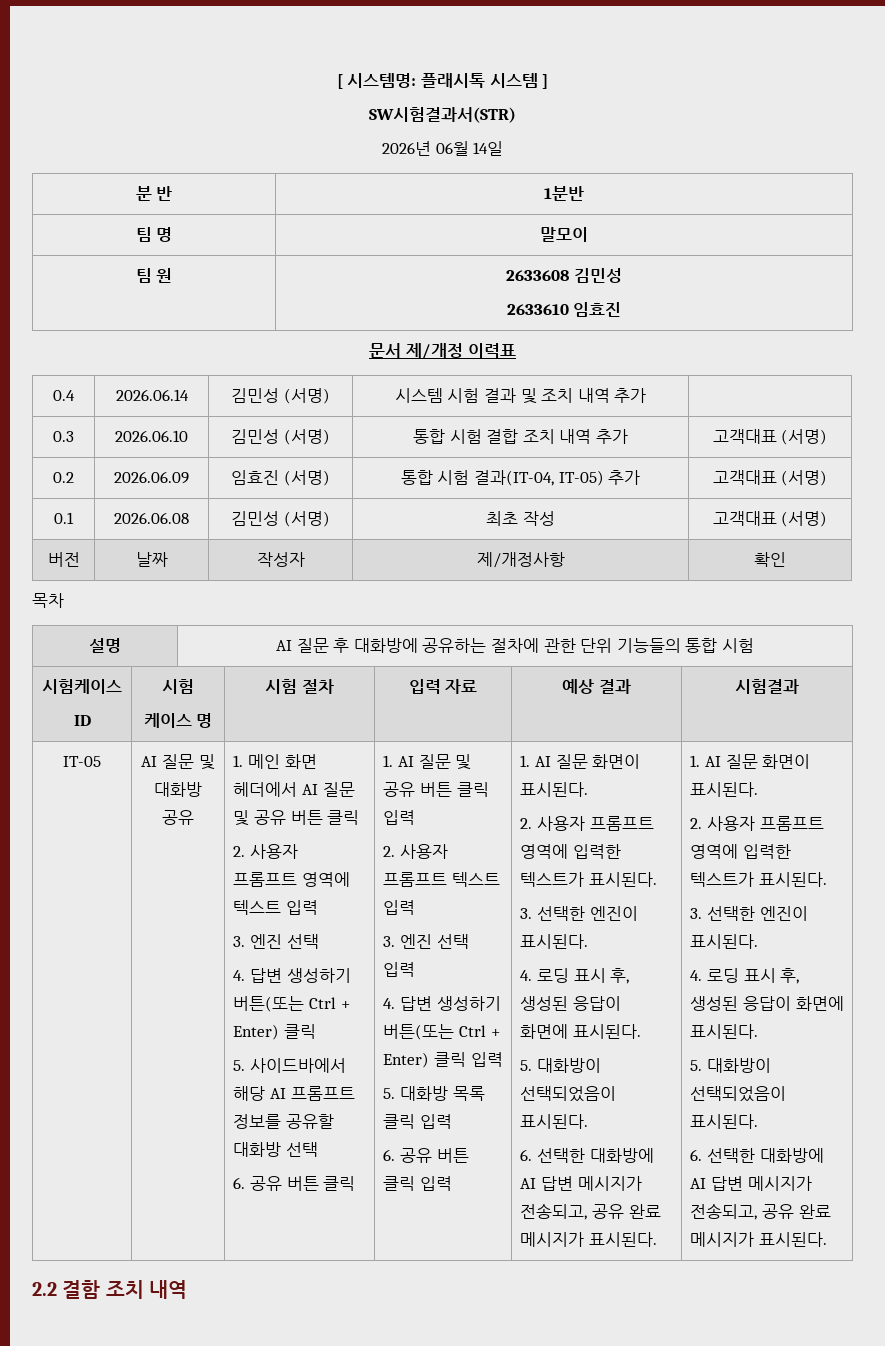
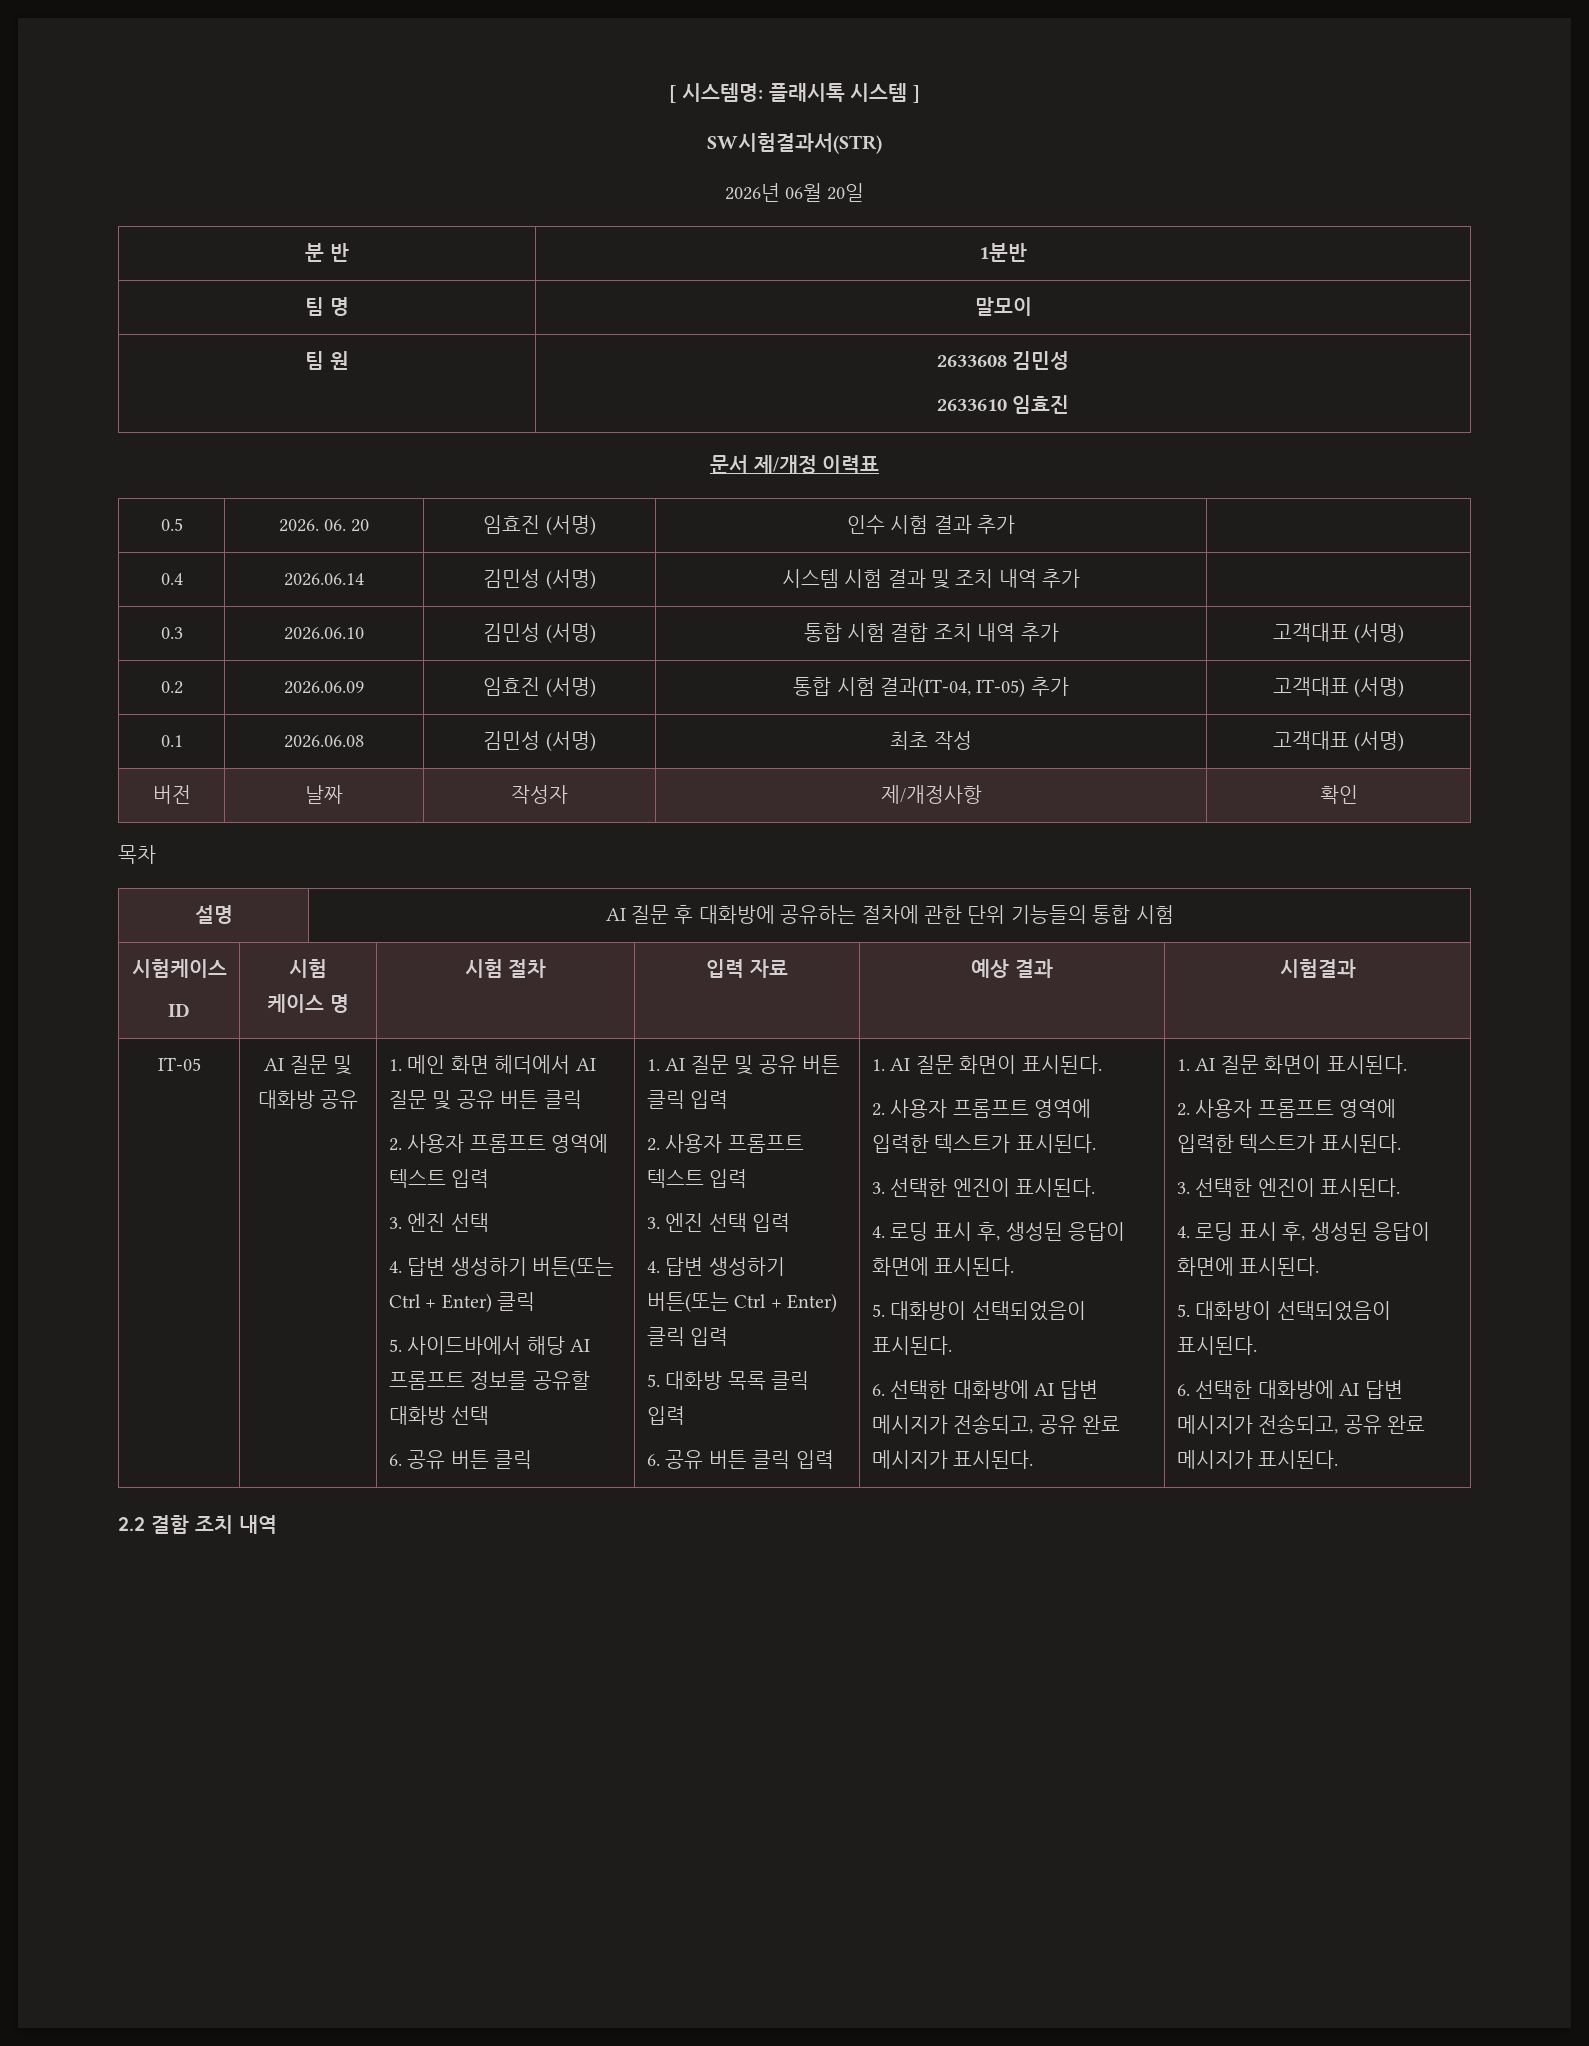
[473,141,504,156] 14일 -> [827,183,865,202] 20일
(516, 350) none -> [160,518,183,531] [278,519,370,532] [483,515,596,536] [846,515,1016,534] // 0.5 | 2026. 06. 20 | 임효진 (서명) | 인수 시험 결과 추가 |

